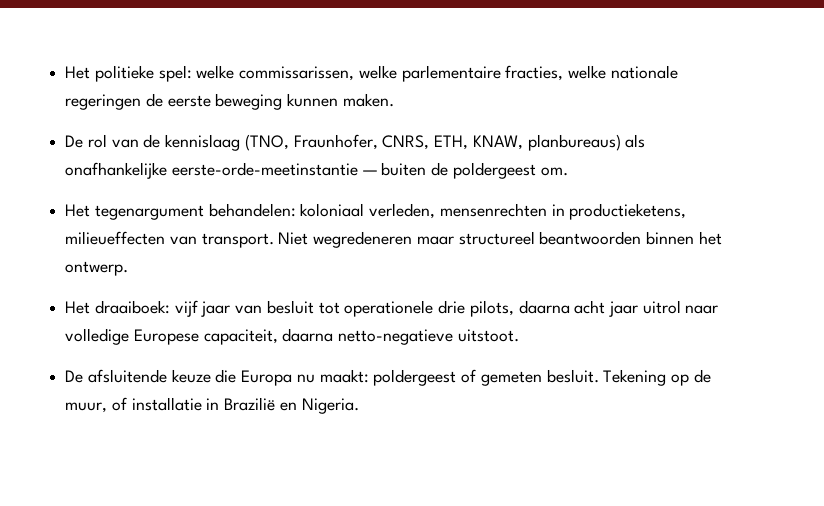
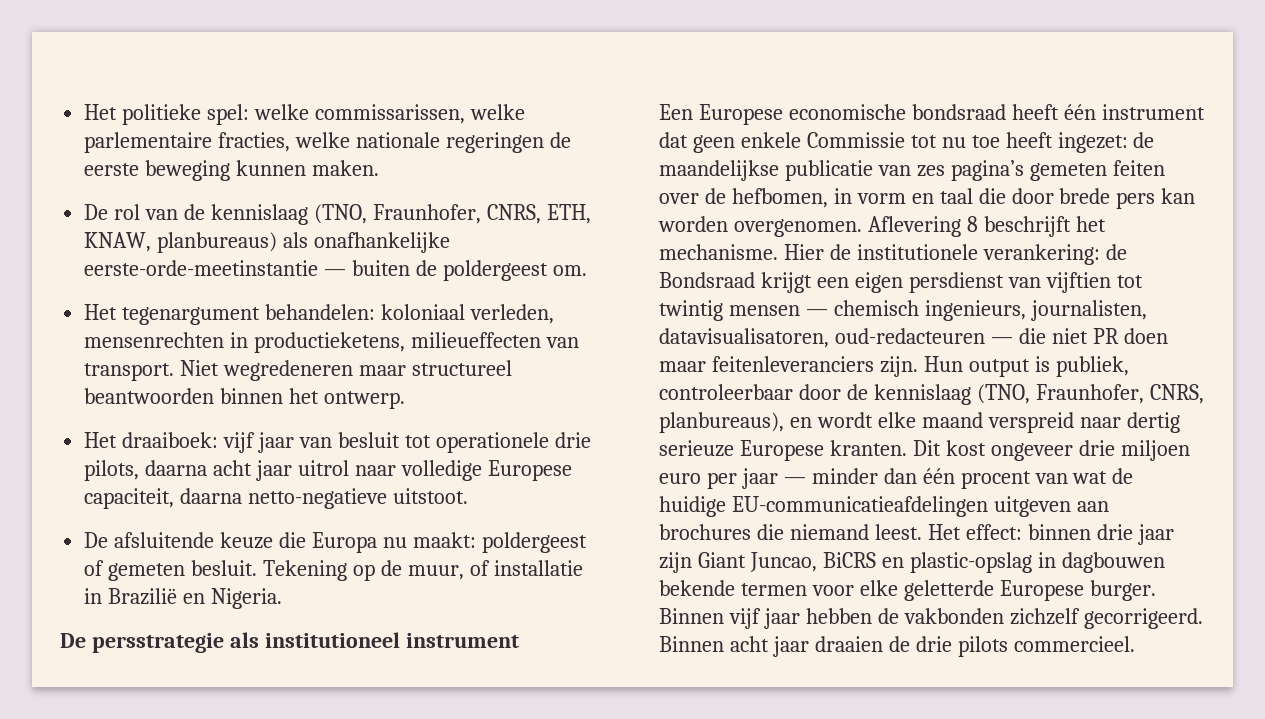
(359, 406) none -> [60,632,519,653] [659,104,1205,125] [659,132,1155,153] [659,160,1165,181] [659,188,1196,209] [658,216,1106,237] [659,244,1127,265] [659,272,1143,293] [659,300,1147,321] [659,328,1168,348] [659,356,1129,377] [659,384,1204,405] [659,412,1180,433] [659,440,1190,461] [659,468,1134,489] [659,496,1109,517] [659,524,1174,545] [659,552,1165,573] [659,580,1156,601] [659,608,1203,629] [659,636,1135,657] // De persstrategie als institutioneel instrument // Een Europese economische bondsraad heeft één instrument dat geen enkele Commissie tot nu toe heeft ingezet: de maandelijkse publicatie van zes pagina’s gemeten feiten over de hefbomen, in vorm en taal die door brede pers kan worden overgenomen. Aflevering 8 beschrijft het mechanisme. Hier de institutionele verankering: de Bondsraad krijgt een eigen persdienst van vijftien tot twintig mensen — chemisch ingenieurs, journalisten, datavisualisatoren, oud-redacteuren — die niet PR doen maar feitenleveranciers zijn. Hun output is publiek, controleerbaar door de kennislaag (TNO, Fraunhofer, CNRS, planbureaus), en wordt elke maand verspreid naar dertig serieuze Europese kranten. Dit kost ongeveer drie miljoen euro per jaar — minder dan één procent van wat de huidige EU-communicatieafdelingen uitgeven aan brochures die niemand leest. Het effect: binnen drie jaar zijn Giant Juncao, BiCRS en plastic-opslag in dagbouwen bekende termen voor elke geletterde Europese burger. Binnen vijf jaar hebben de vakbonden zichzelf gecorrigeerd. Binnen acht jaar draaien de drie pilots commercieel.

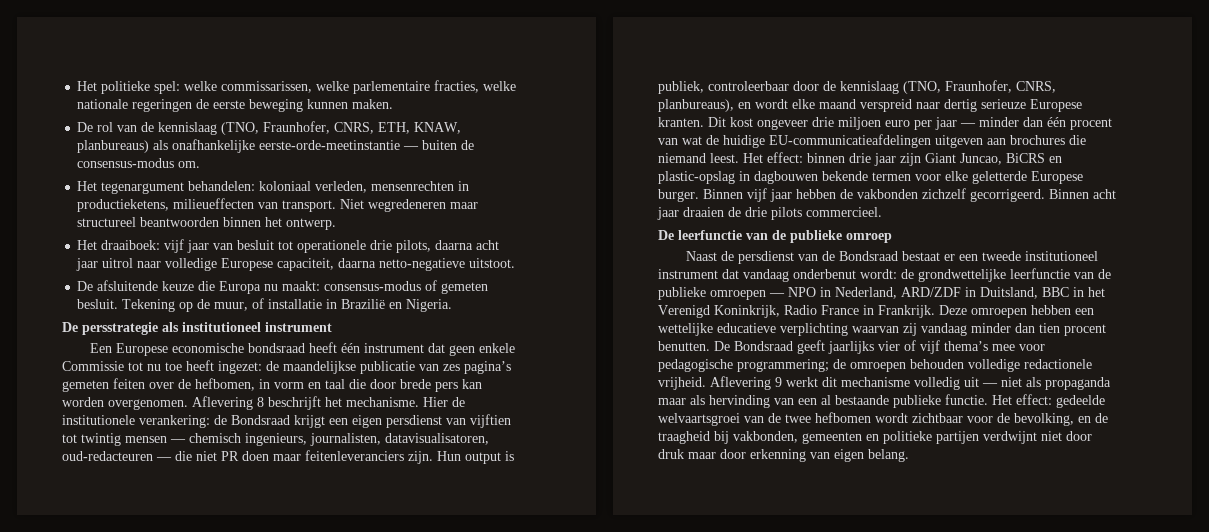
[442,260,548,281] poldergeest -> [77,158,175,168] consensus-modus
[481,532,587,553] poldergeest -> [324,281,422,291] consensus-modus
(1135, 644) none -> [658,230,892,243] [686,251,1099,264] [658,268,1111,282] [658,287,1105,300] [658,305,1094,318] [658,323,1106,336] [658,340,1045,354] [658,359,1092,372] [658,376,1111,390] [658,394,1105,408] [658,412,1108,426] [658,431,1092,444] [658,449,909,462] // De leerfunctie van de publieke omroep // Naast de persdienst van de Bondsraad bestaat er een tweede institutioneel instrument dat vandaag onderbenut wordt: de grondwettelijke leerfunctie van de publieke omroepen — NPO in Nederland, ARD/ZDF in Duitsland, BBC in het Verenigd Koninkrijk, Radio France in Frankrijk. Deze omroepen hebben een wettelijke educatieve verplichting waarvan zij vandaag minder dan tien procent benutten. De Bondsraad geeft jaarlijks vier of vijf thema’s mee voor pedagogische programmering; de omroepen behouden volledige redactionele vrijheid. Aflevering 9 werkt dit mechanisme volledig uit — niet als propaganda maar als hervinding van een al bestaande publieke functie. Het effect: gedeelde welvaartsgroei van de twee hefbomen wordt zichtbaar voor de bevolking, en de traagheid bij vakbonden, gemeenten en politieke partijen verdwijnt niet door druk maar door erkenning van eigen belang.

